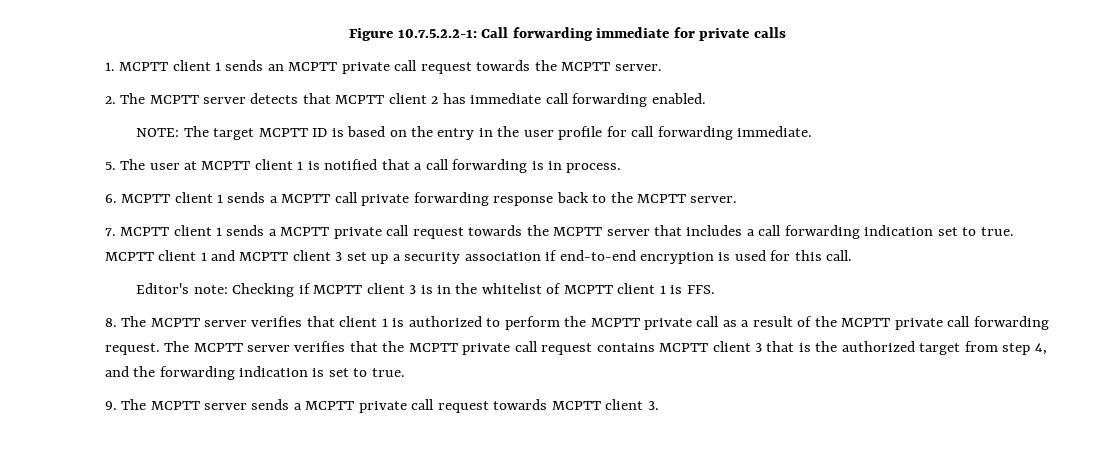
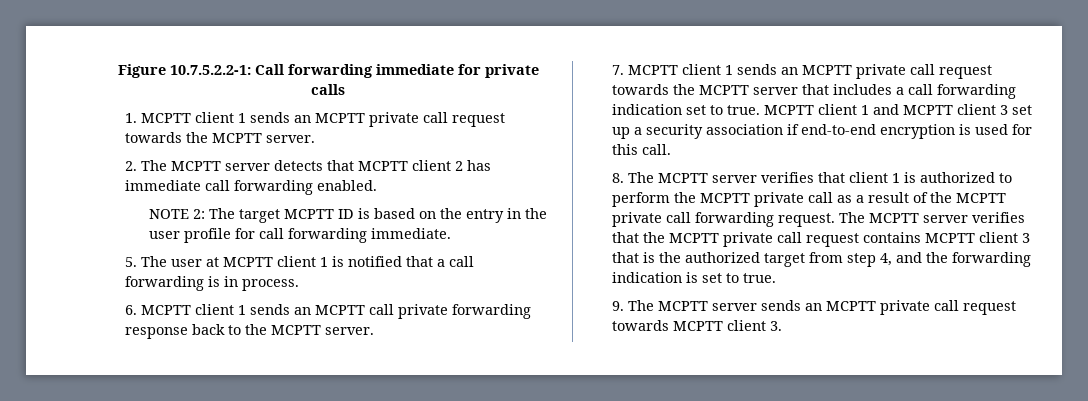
[136,128,180,137] NOTE: -> [149,209,206,219] NOTE 2:
[269,196,278,203] a -> [294,307,312,315] an
[268,229,277,236] a -> [781,67,799,75] an
[136,283,715,297] // Editor's note: Checking if MCPTT client 3 is in the whitelist of MCPTT client 1 is FFS. -> (672, 149) none
[293,403,302,410] a -> [805,303,823,311] an

